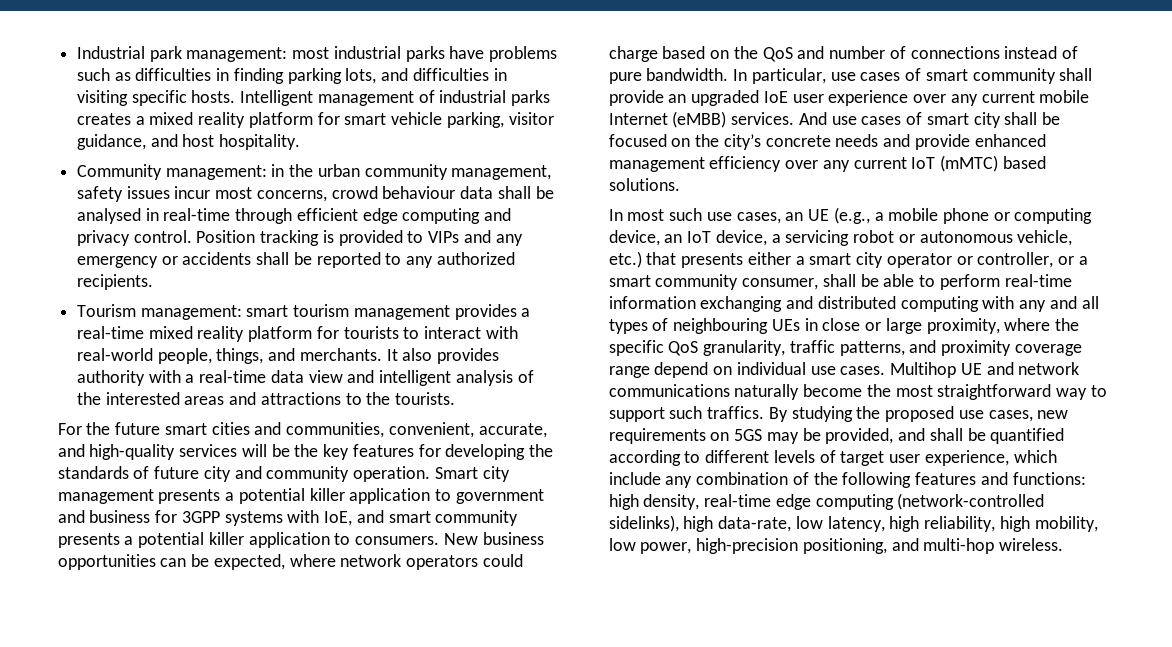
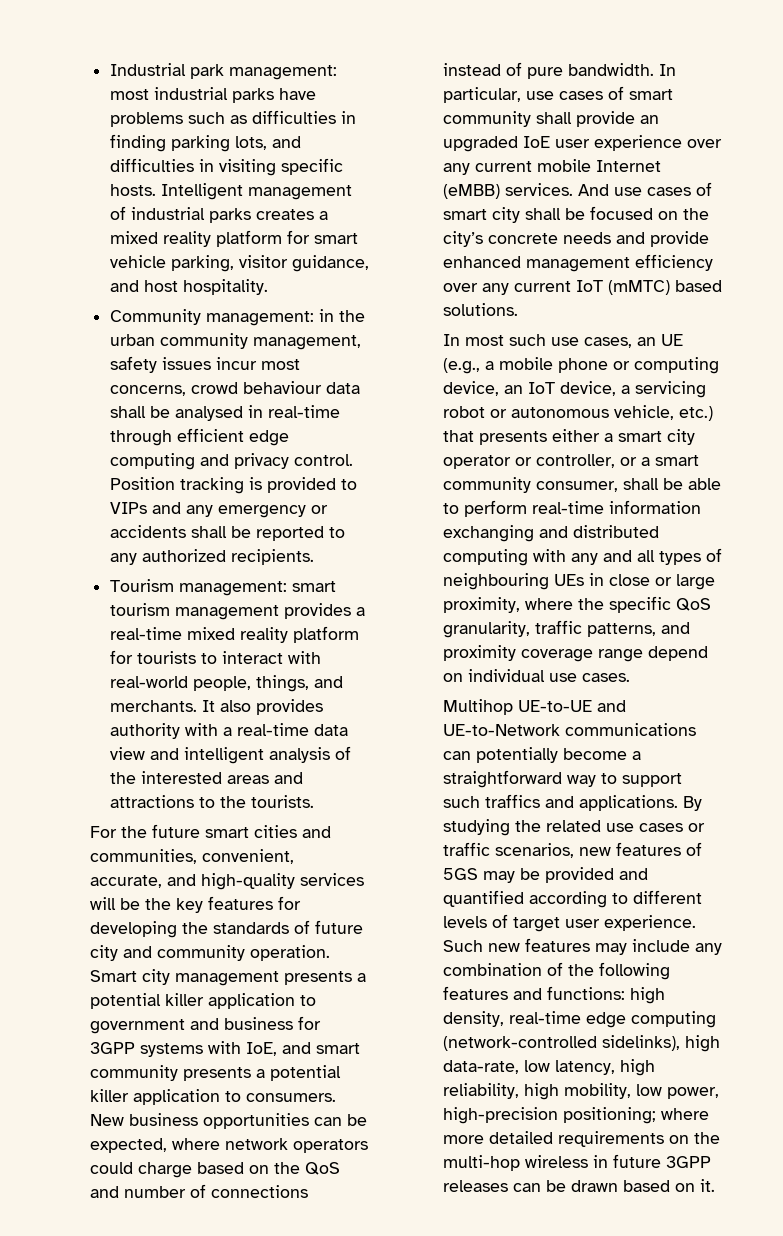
[890,362,1080,378] [608,384,933,400] Multihop UE and network communications naturally become the most -> [443,699,627,715] [443,723,697,736] [443,747,642,763] // Multihop UE-to-UE and UE-to-Network communications can potentially become a
[707,406,1069,422] [608,428,986,444] traffics. By studying the proposed use cases, new requirements on 5GS may be provided, and shall be -> [485,794,703,811] [443,819,706,836] [443,842,703,858] [443,867,649,883] traffics and applications. By studying the related use cases or traffic scenarios, new features of 5GS may be provided and
[924,450,1057,466] experience, which -> [604,915,697,931] [443,938,628,955] experience. Such new features may
[802,538,1064,554] positioning, and multi-hop wireless. -> [563,1107,710,1124] [443,1131,721,1147] [443,1154,712,1171] [443,1179,716,1192] positioning; where more detailed requirements on the multi-hop wireless in future 3GPP releases can be drawn based on it.

